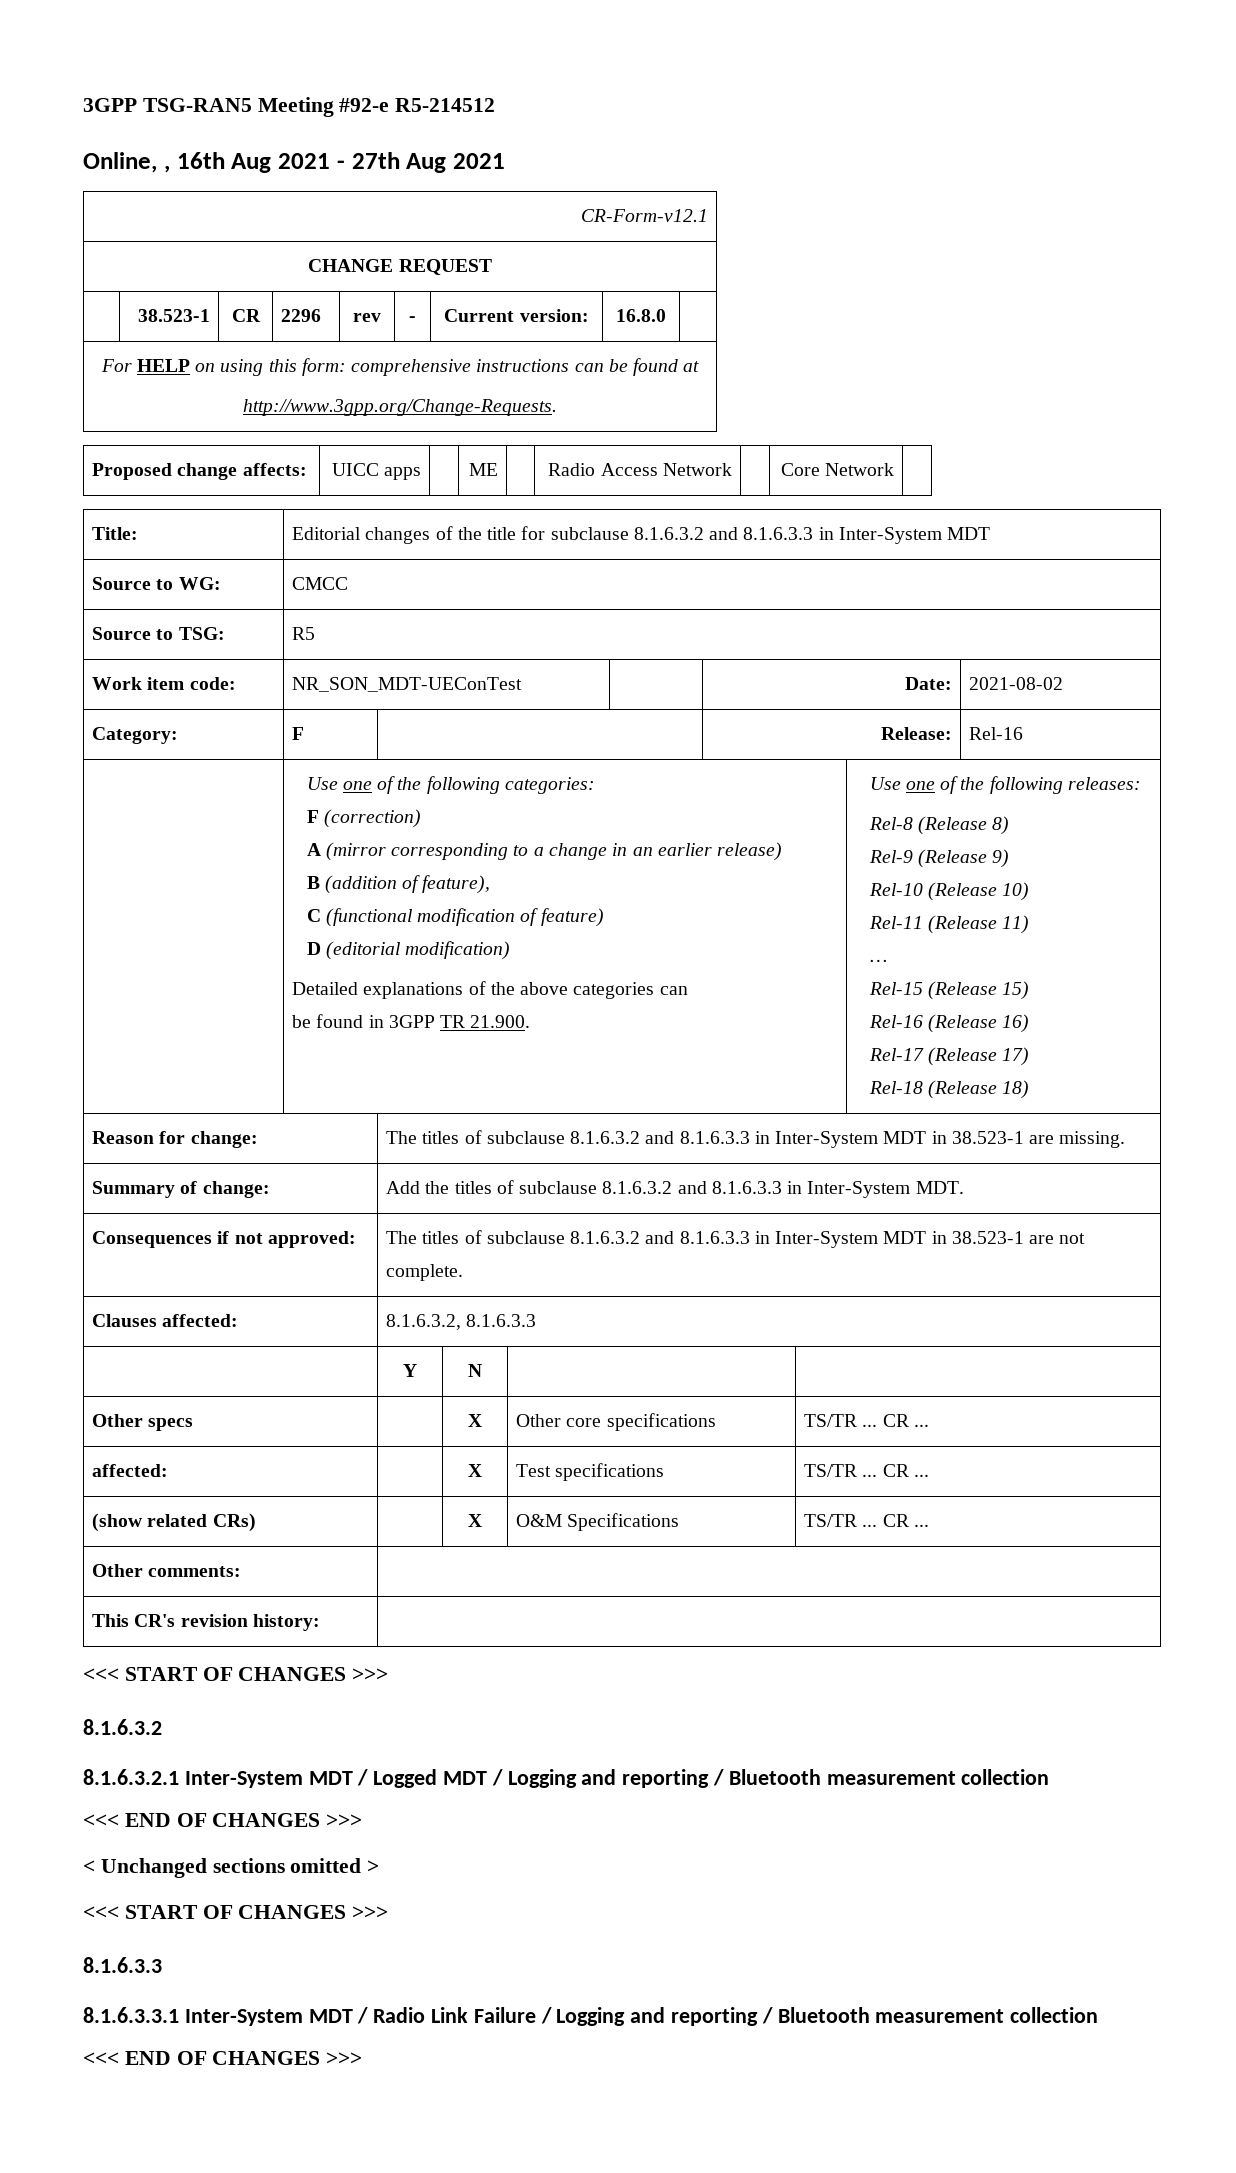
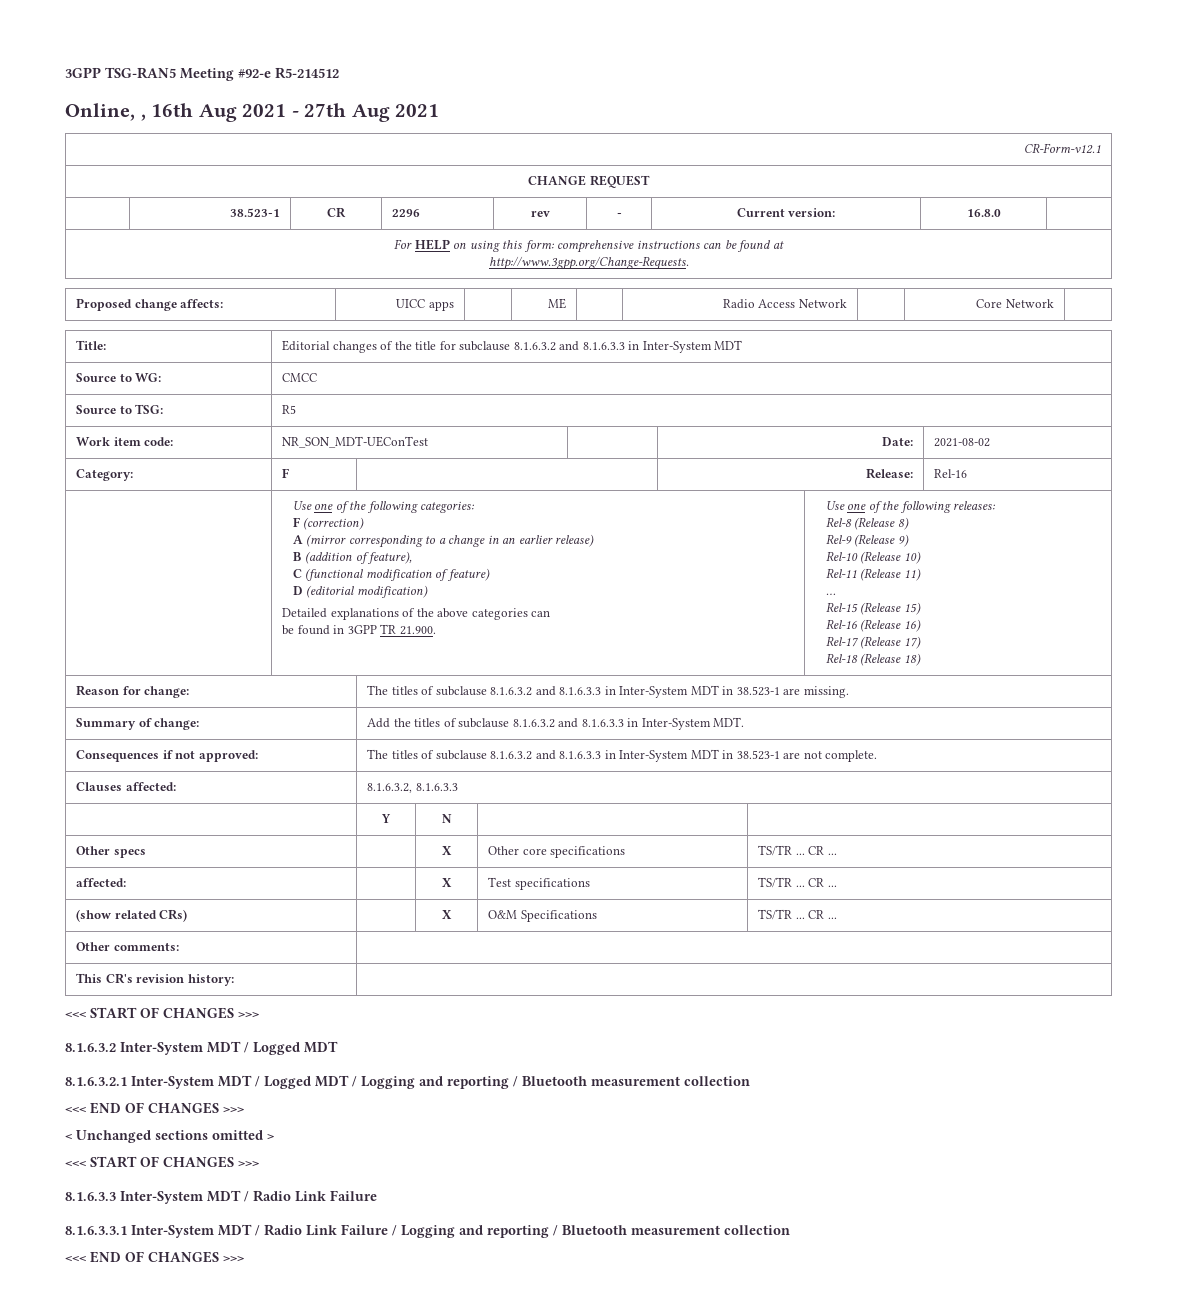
(162, 1727) none -> [120,1041,338,1055] Inter-System MDT / Logged MDT
(162, 1965) none -> [120,1190,377,1204] Inter-System MDT / Radio Link Failure

